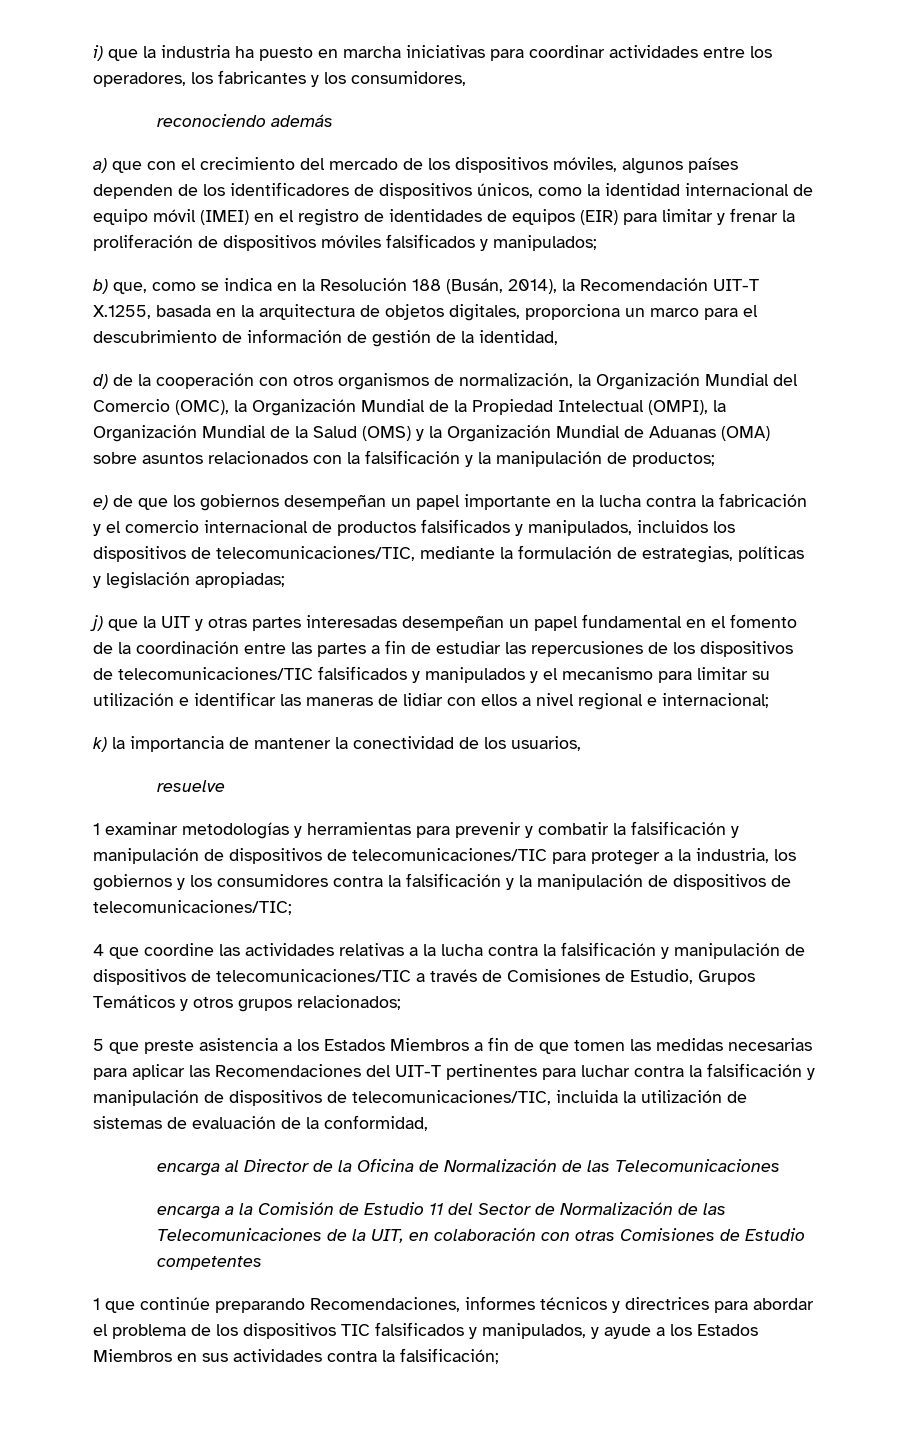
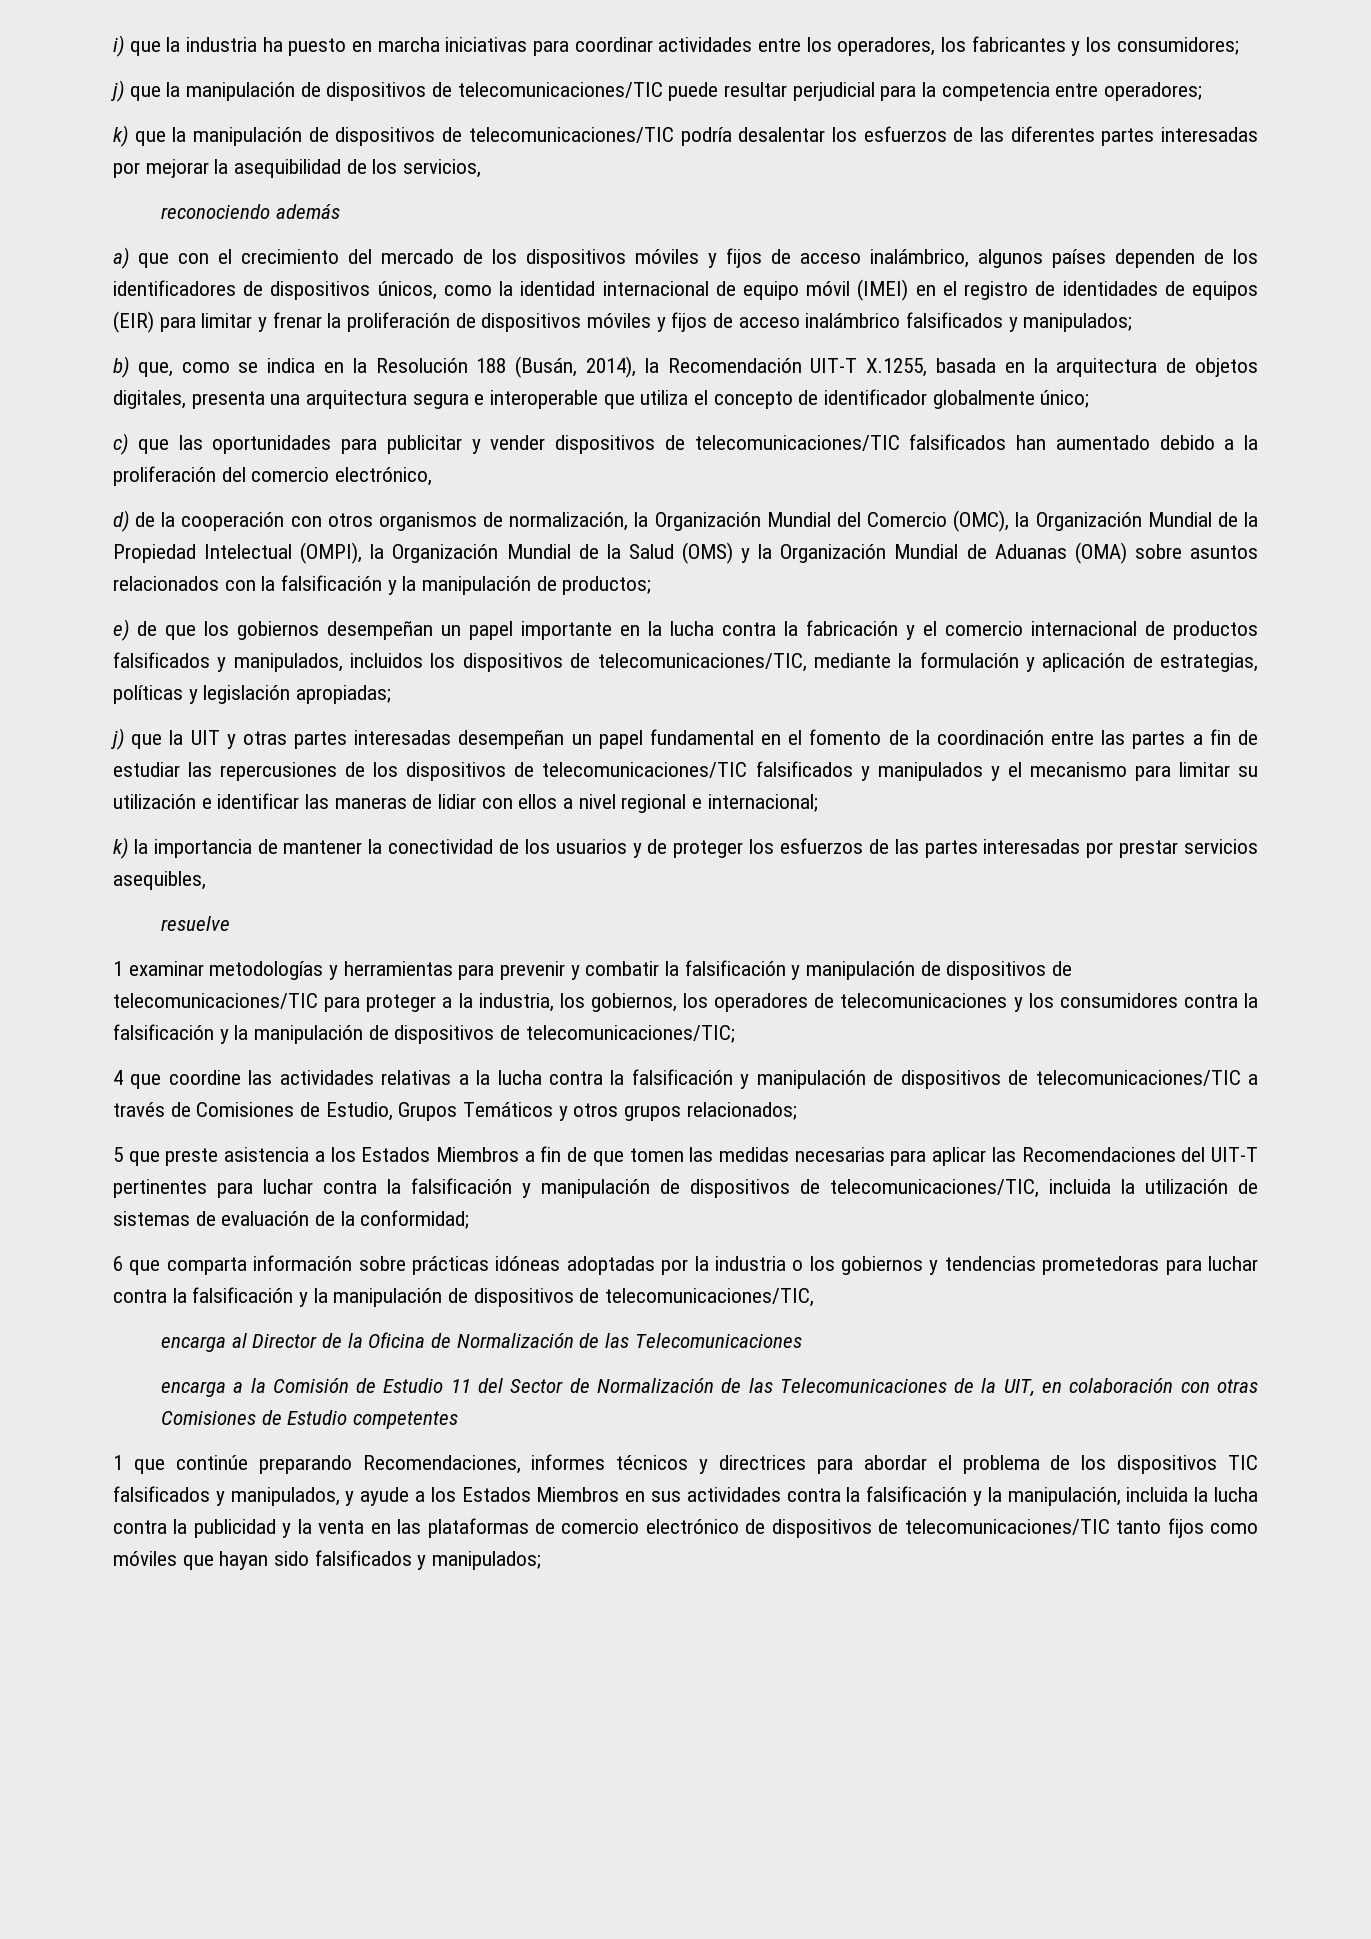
[351,71,466,86] consumidores, -> [1116,37,1239,55] [110,80,1203,102] [113,125,1258,147] [113,159,482,178] consumidores; // j) que la manipulación de dispositivos de telecomunicaciones/TIC puede resultar perjudicial para la competencia entre operadores; // k) que la manipulación de dispositivos de telecomunicaciones/TIC podría desalentar los esfuerzos de las diferentes partes interesadas por mejorar la asequibilidad de los servicios,
[553,157,617,172] móviles, -> [635,248,969,268] móviles y fijos de acceso inalámbrico,
(381, 241) none -> [656,312,901,332] y fijos de acceso inalámbrico
[525,304,758,320] [93,329,558,347] proporciona un marco para el descubrimiento de información de gestión de la identidad, -> [191,389,1090,409] [113,433,1258,455] [113,466,433,486] presenta una arquitectura segura e interoperable que utiliza el concepto de identificador globalmente único; // c) que las oportunidades para publicitar y vender dispositivos de telecomunicaciones/TIC falsificados han aumentado debido a la proliferación del comercio electrónico,
(612, 552) none -> [1025,653,1126,672] y aplicación
[511,736,581,751] usuarios, -> [555,838,1259,858] [113,871,206,890] usuarios y de proteger los esfuerzos de las partes interesadas por prestar servicios asequibles,
[93,874,172,891] gobiernos -> [590,993,1008,1012] gobiernos, los operadores de telecomunicaciones
[324,1115,428,1131] conformidad, -> [360,1210,470,1229] [113,1255,1259,1275] [113,1287,815,1307] conformidad; // 6 que comparta información sobre prácticas idóneas adoptadas por la industria o los gobiernos y tendencias prometedoras para luchar contra la falsificación y la manipulación de dispositivos de telecomunicaciones/TIC,
[400,1348,499,1364] falsificación; -> [866,1486,1258,1506] [113,1518,1258,1538] [113,1550,542,1570] falsificación y la manipulación, incluida la lucha contra la publicidad y la venta en las plataformas de comercio electrónico de dispositivos de telecomunicaciones/TIC tanto fijos como móviles que hayan sido falsificados y manipulados;

